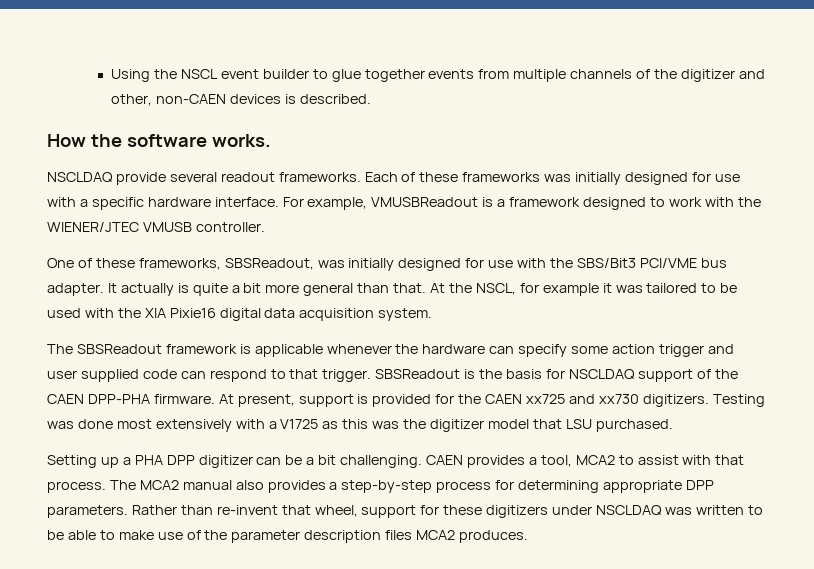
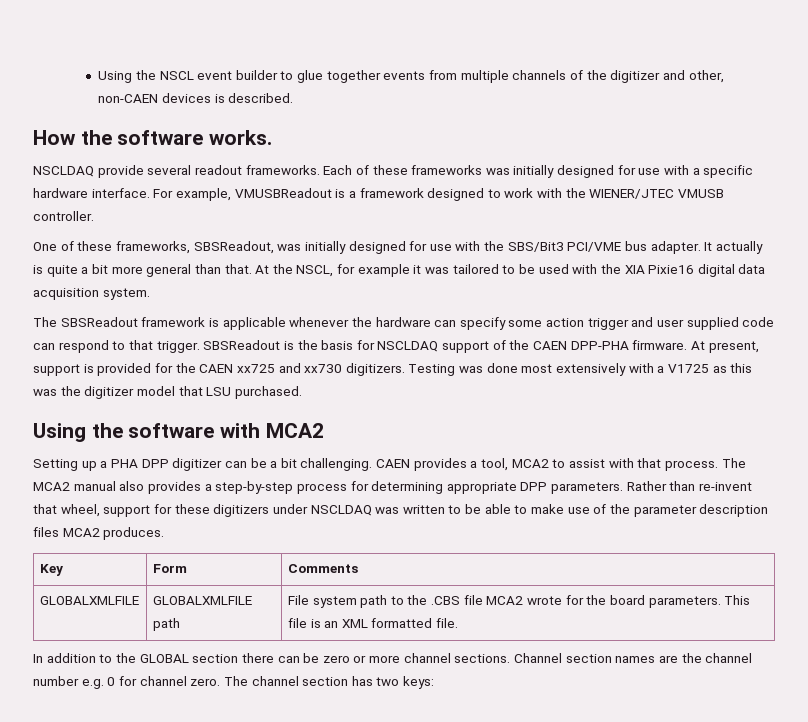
(673, 425) none -> [33,423,324,442] // Using the software with MCA2
(529, 536) none -> [39,564,63,576] [152,564,187,573] [287,564,358,573] [39,596,139,605] [152,596,252,605] [152,618,180,631] [287,595,751,608] [287,618,459,628] [33,653,753,663] [33,676,435,689] // Key | Form | Comments // GLOBALXMLFILE | GLOBALXMLFILE path | File system path to the .CBS file MCA2 wrote for the board parameters. This file is an XML formatted file. // In addition to the GLOBAL section there can be zero or more channel sections. Channel section names are the channel number e.g. 0 for channel zero. The channel section has two keys:

